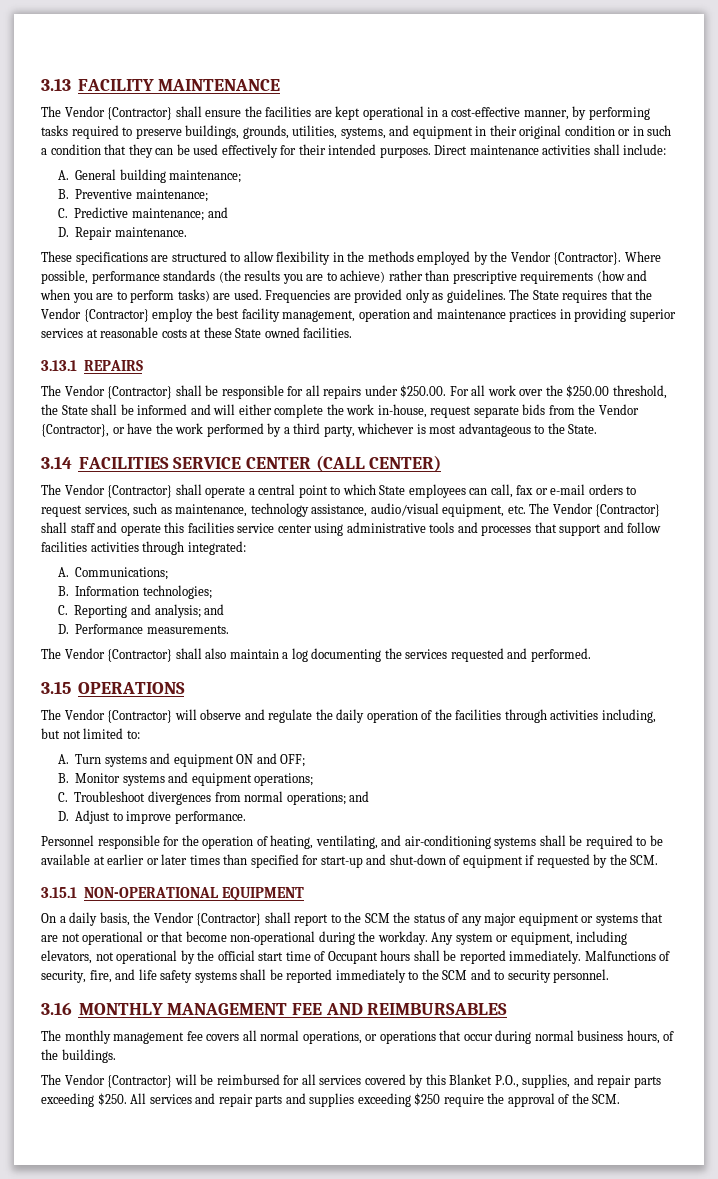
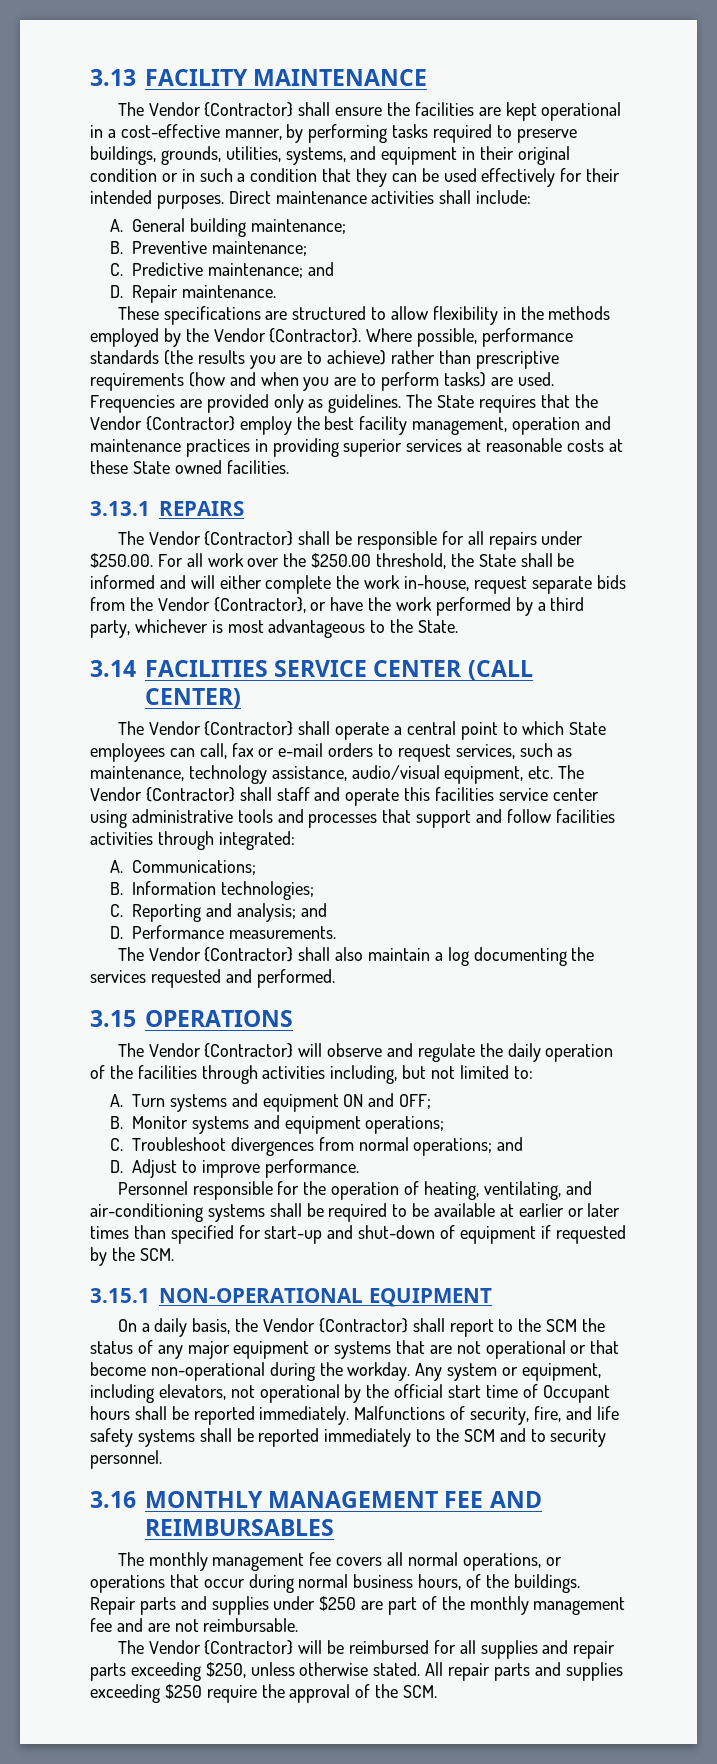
(116, 1056) none -> [90,1596,626,1615] [90,1618,299,1632] Repair parts and supplies under $250 are part of the monthly management fee and are not reimbursable.
[319,1074,661,1088] [41,1093,216,1107] services covered by this Blanket P.O., supplies, and repair parts exceeding $250. All services and -> [480,1640,616,1659] [90,1662,444,1681] supplies and repair parts exceeding $250, unless otherwise stated. All

